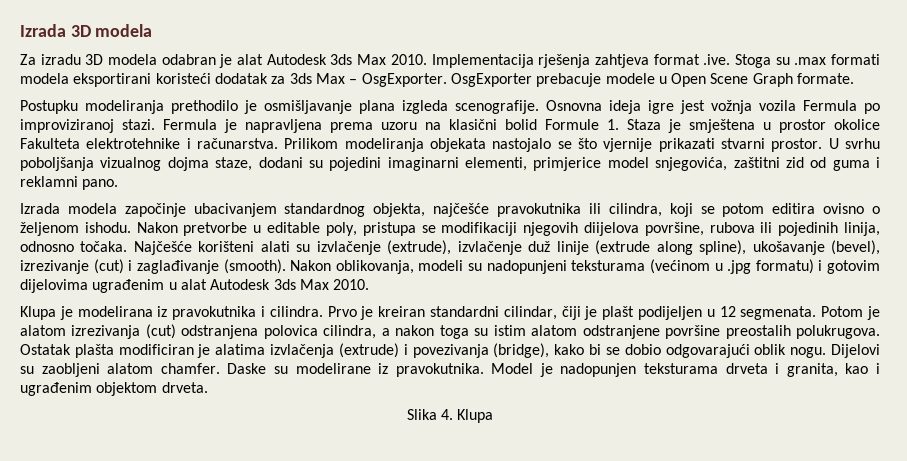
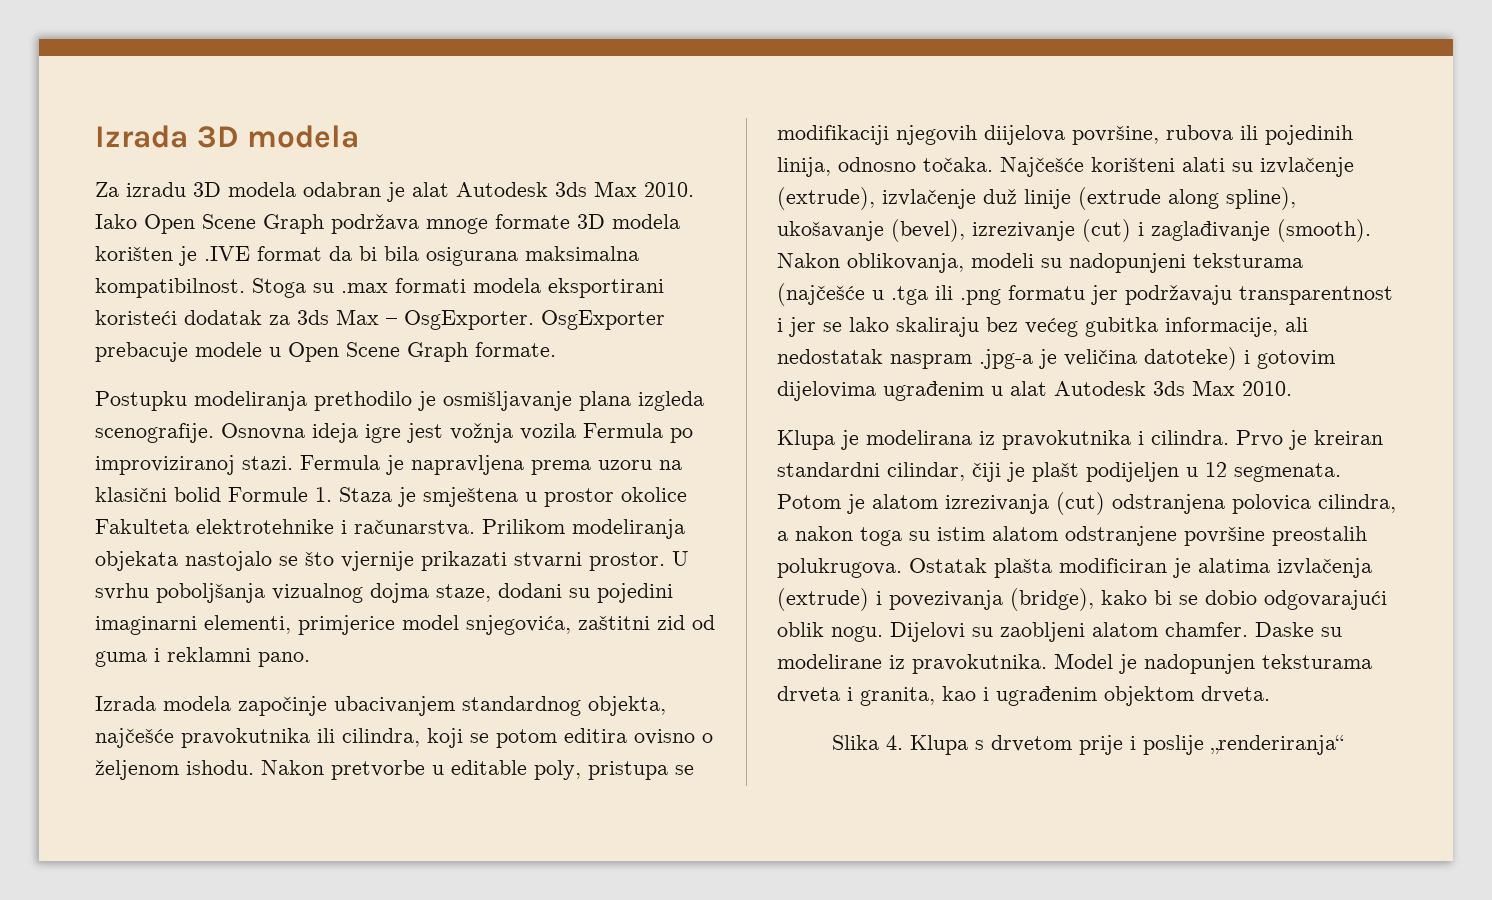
[431,54,731,68] Implementacija rješenja zahtjeva format .ive. -> [95,214,680,234] [95,246,639,266] [95,278,245,298] Iako Open Scene Graph podržava mnoge formate 3D modela korišten je .IVE format da bi bila osigurana maksimalna kompatibilnost.
[649,259,814,274] (većinom u .jpg formatu) -> [777,283,1393,306] [777,317,1308,337] [777,347,1237,370] (najčešće u .tga ili .png formatu jer podržavaju transparentnost i jer se lako skaliraju bez većeg gubitka informacije, ali nedostatak naspram .jpg-a je veličina datoteke)
(494, 416) none -> [974,735,1344,755] s drvetom prije i poslije „renderiranja“

